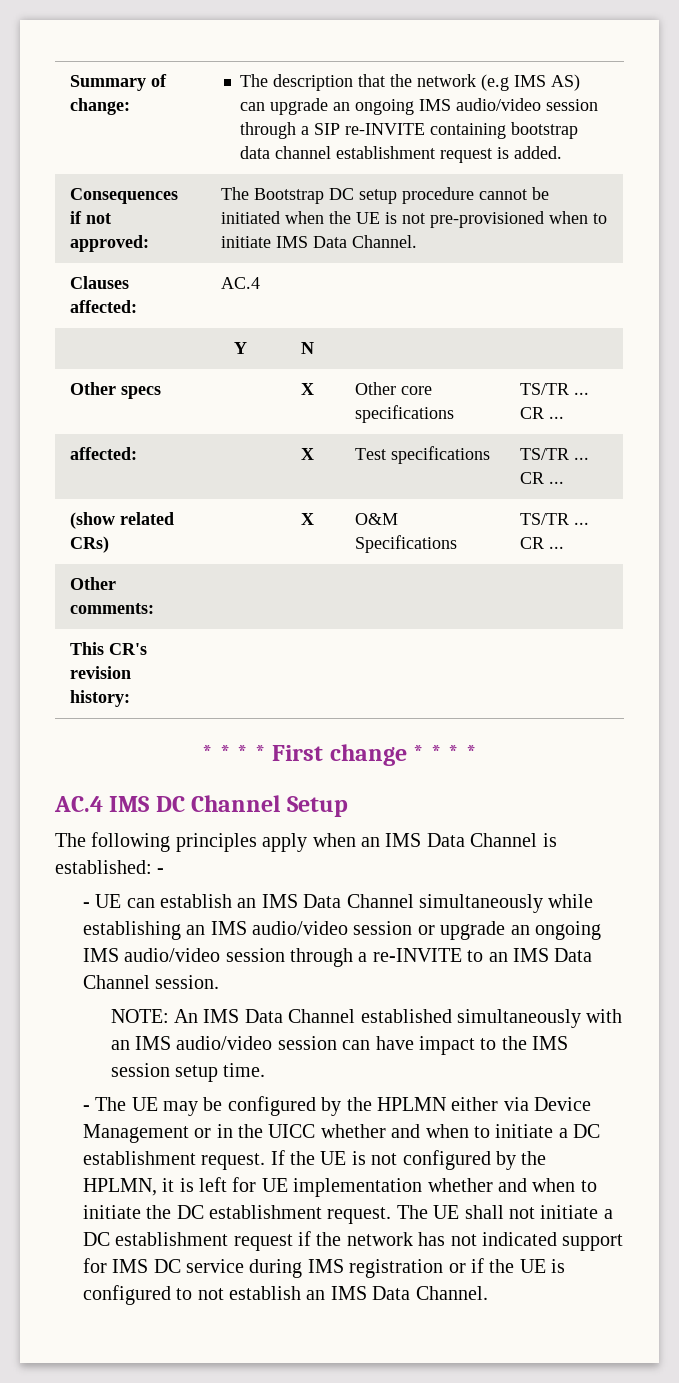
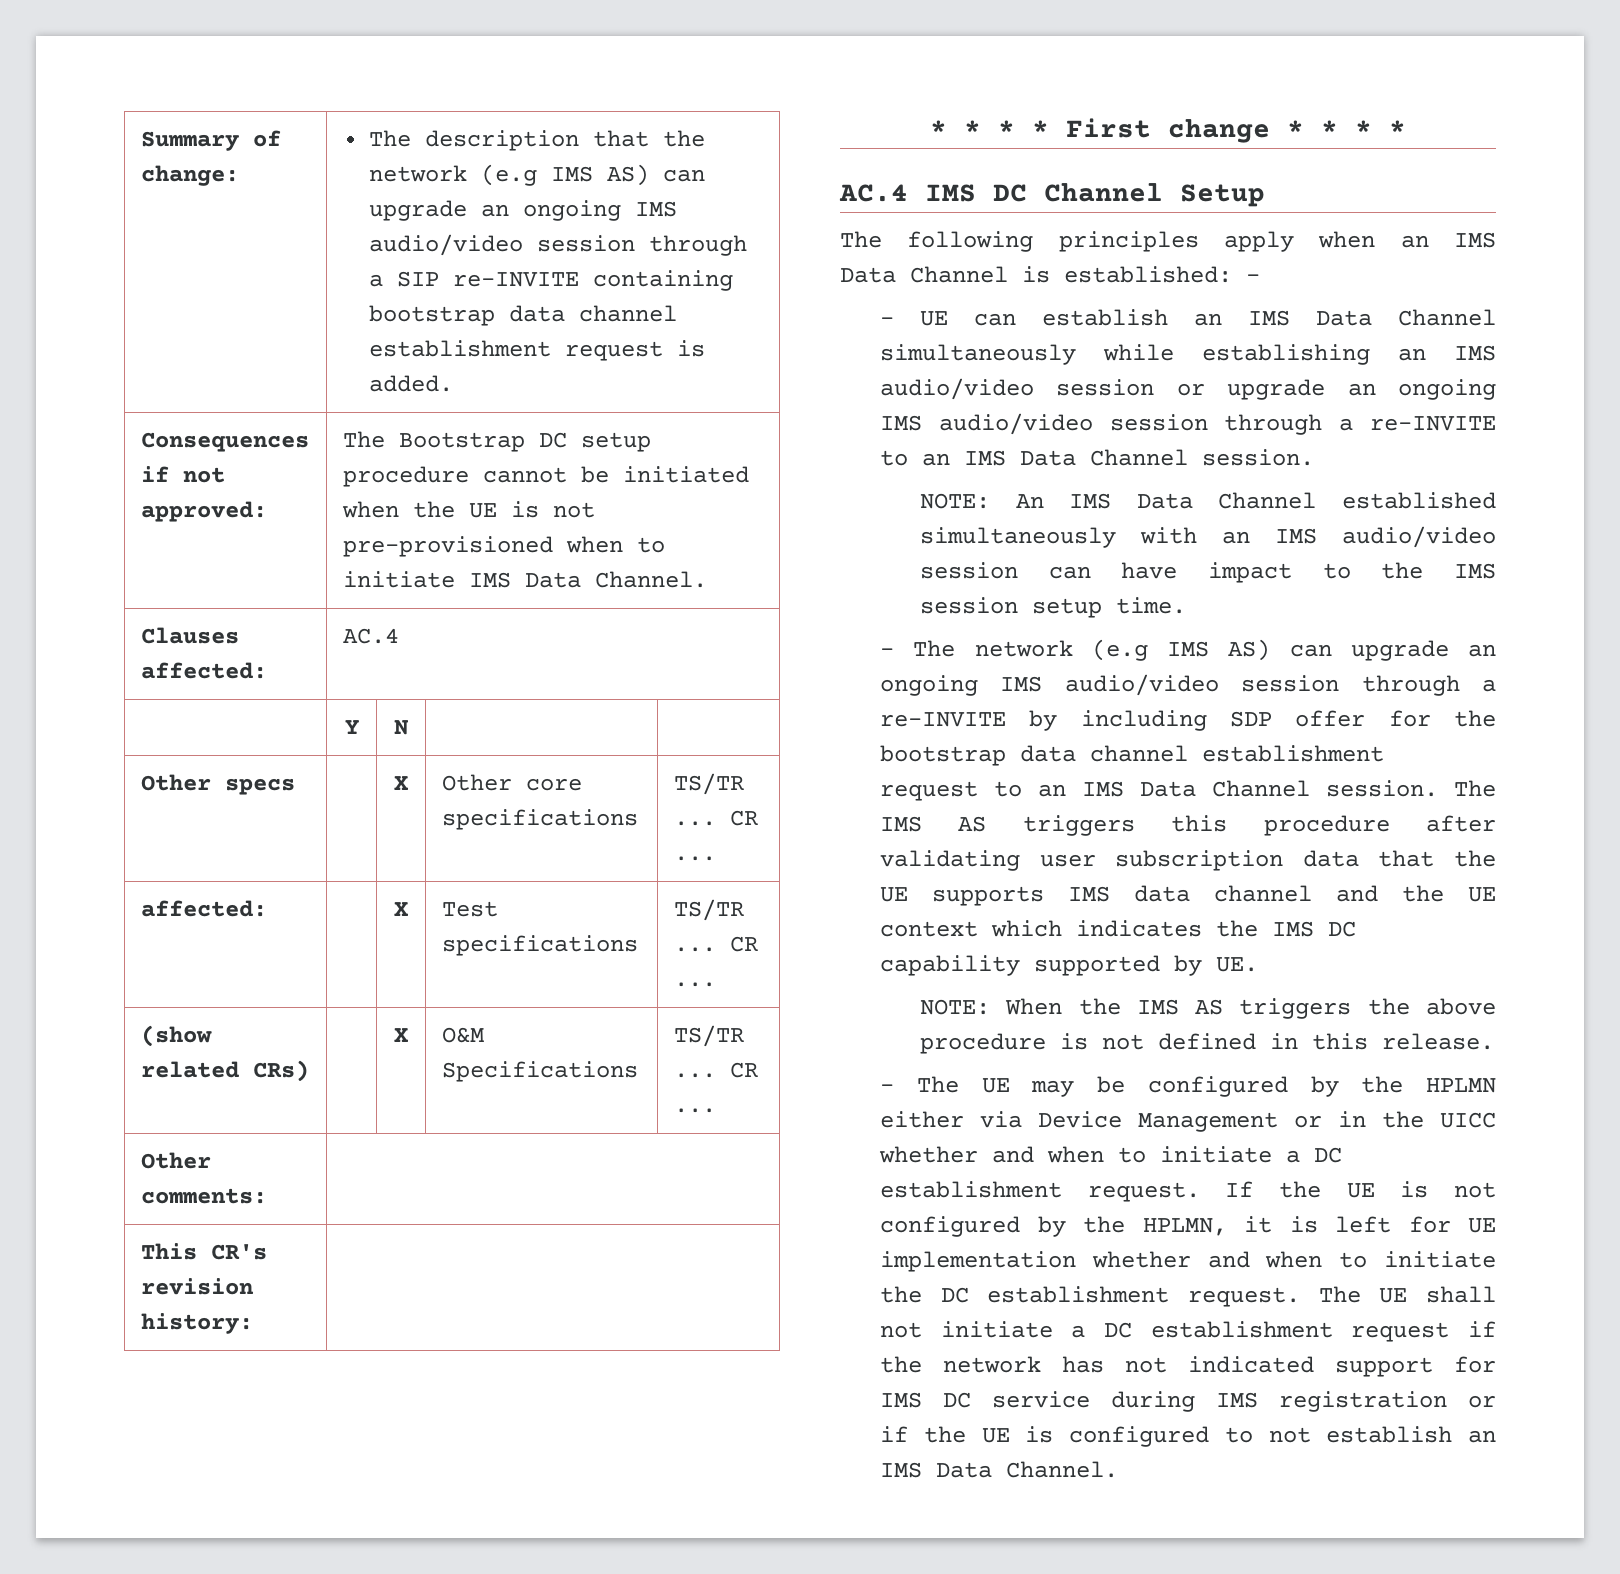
(266, 1070) none -> [880,639,1496,661] [880,674,1496,696] [880,710,1496,731] [880,745,1385,766] [880,780,1496,801] [880,815,1496,836] [880,850,1496,871] [880,885,1496,906] [880,920,1357,937] [880,955,1259,976] [920,998,1496,1019] [920,1033,1495,1054] // - The network (e.g IMS AS) can upgrade an ongoing IMS audio/video session through a re-INVITE by including SDP offer for the bootstrap data channel establishment request to an IMS Data Channel session. The IMS AS triggers this procedure after validating user subscription data that the UE supports IMS data channel and the UE context which indicates the IMS DC capability supported by UE. // NOTE: When the IMS AS triggers the above procedure is not defined in this release.

